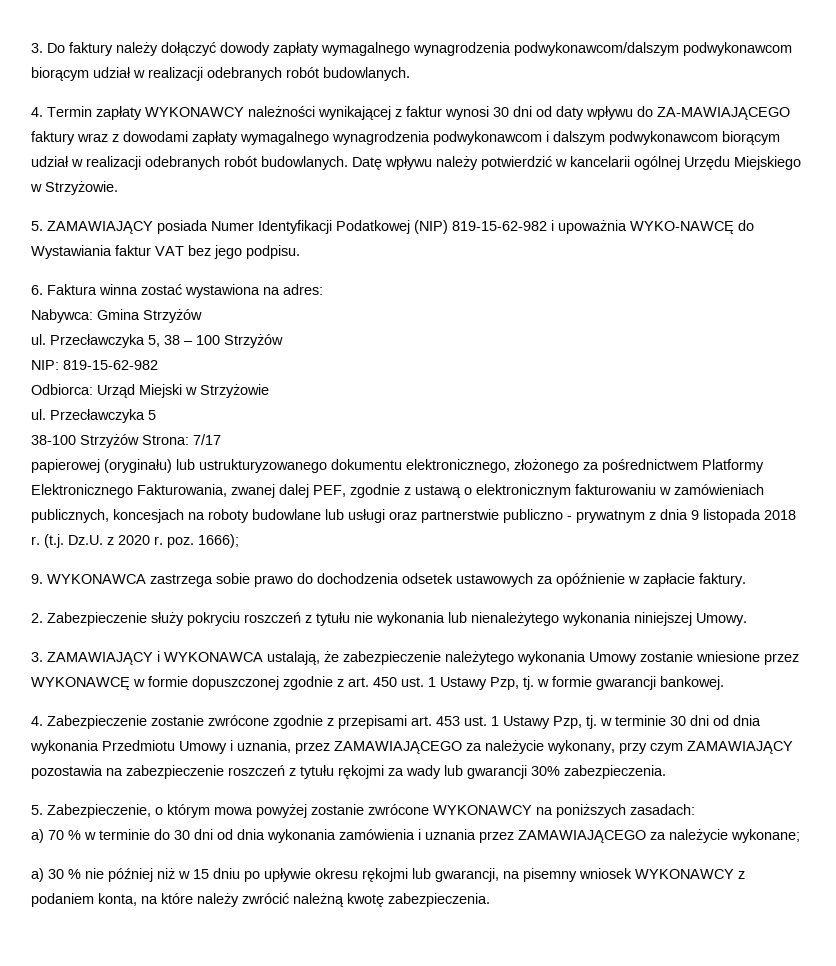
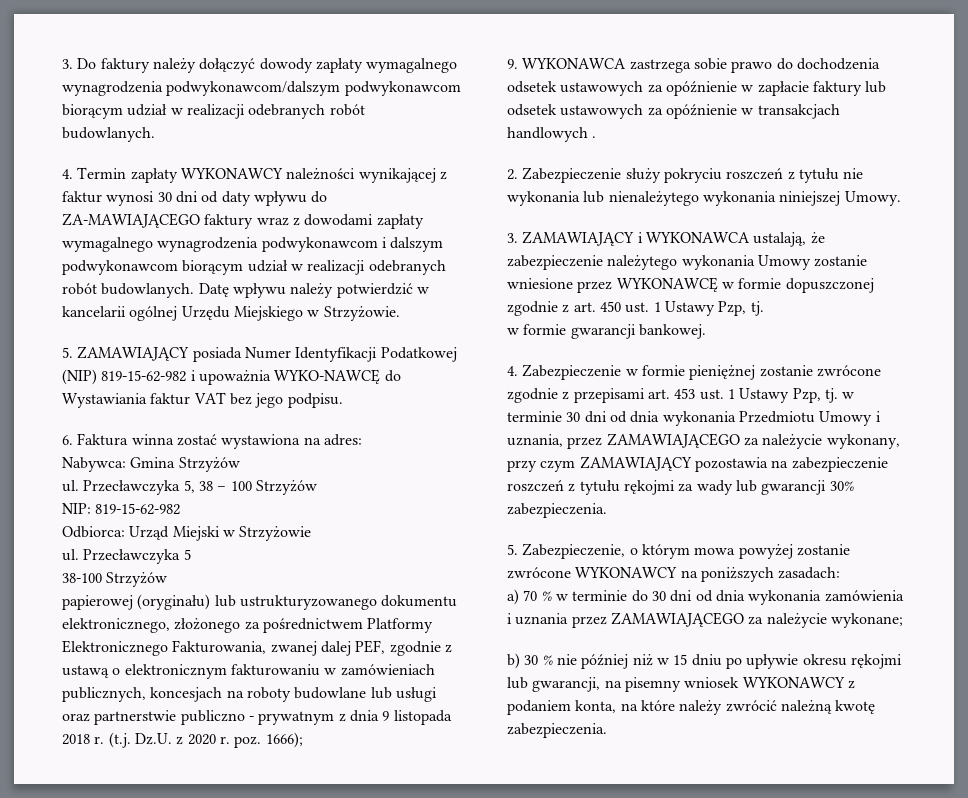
[142,434,221,445] Strona: 7/17 -> (168, 579) none
[699,573,746,587] faktury. -> [812,81,887,96] [507,104,840,119] [507,127,597,142] faktury lub odsetek ustawowych za opóźnienie w transakcjach handlowych .
(534, 683) none -> (764, 308) //
(147, 722) none -> [625,365,756,380] w formie pieniężnej
[31,868,44,882] a) -> [507,653,520,669] b)

